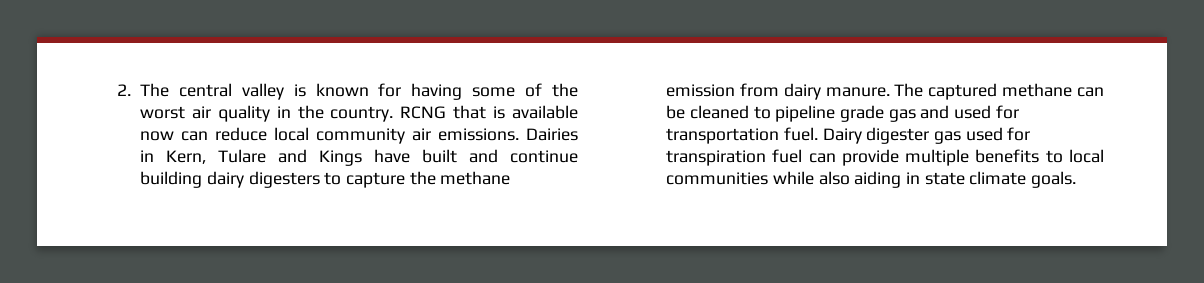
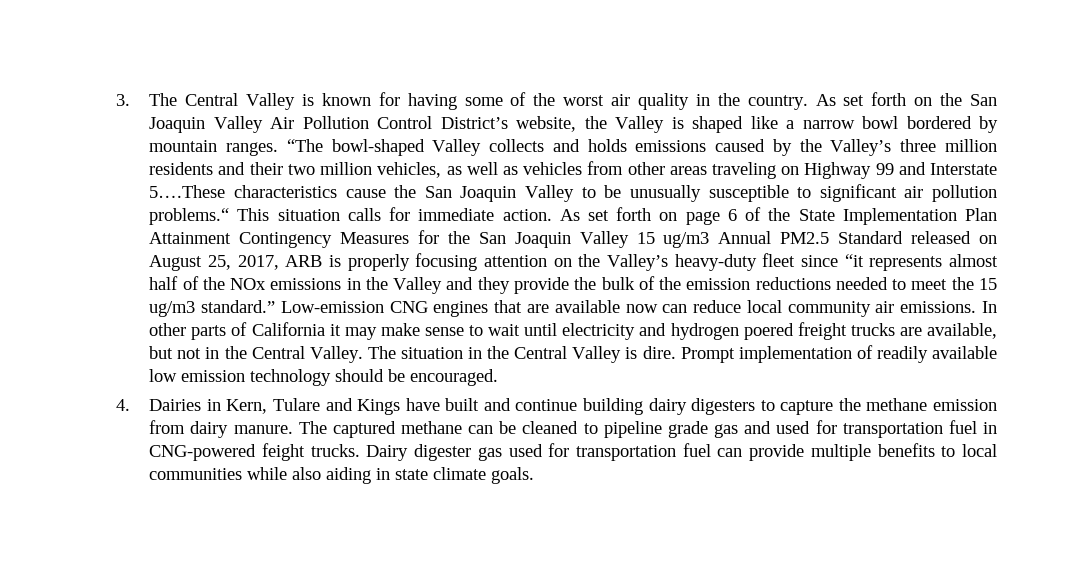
[116,83,284,100] 2. The central valley -> [115,93,296,110] 3. The Central Valley
[400,105,506,119] RCNG that is -> [815,92,997,106] [149,116,998,133] [149,139,998,156] [149,161,998,179] [149,184,997,202] [149,207,997,225] [149,230,998,248] [149,253,998,271] [149,276,997,294] [149,300,549,317] As set forth on the San Joaquin Valley Air Pollution Control District’s website, the Valley is shaped like a narrow bowl bordered by mountain ranges. “The bowl-shaped Valley collects and holds emissions caused by the Valley’s three million residents and their two million vehicles, as well as vehicles from other areas traveling on Highway 99 and Interstate 5….These characteristics cause the San Joaquin Valley to be unusually susceptible to significant air pollution problems.“ This situation calls for immediate action. As set forth on page 6 of the State Implementation Plan Attainment Contingency Measures for the San Joaquin Valley 15 ug/m3 Annual PM2.5 Standard released on August 25, 2017, ARB is properly focusing attention on the Valley’s heavy-duty fleet since “it represents almost half of the NOx emissions in the Valley and they provide the bulk of the emission reductions needed to meet the 15 ug/m3 standard.” Low-emission CNG engines that are
(520, 134) none -> [981,301,997,313] [149,322,998,340] [149,345,998,363] [149,369,499,386] [115,399,130,411] In other parts of California it may make sense to wait until electricity and hydrogen poered freight trucks are available, but not in the Central Valley. The situation in the Central Valley is dire. Prompt implementation of readily available low emission technology should be encouraged. // 4.
[783,127,818,141] fuel. -> [948,420,998,434] [149,443,360,461] fuel in CNG-powered feight trucks.
[666,150,767,166] transpiration -> [575,445,676,461] transportation

